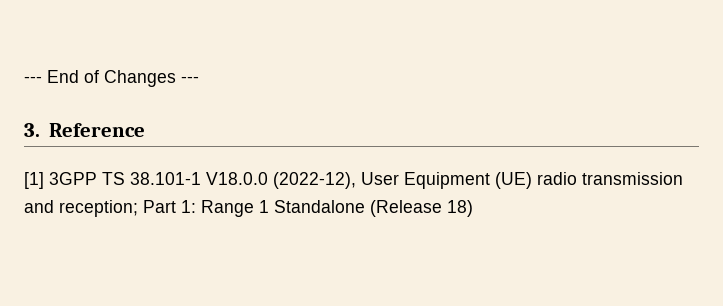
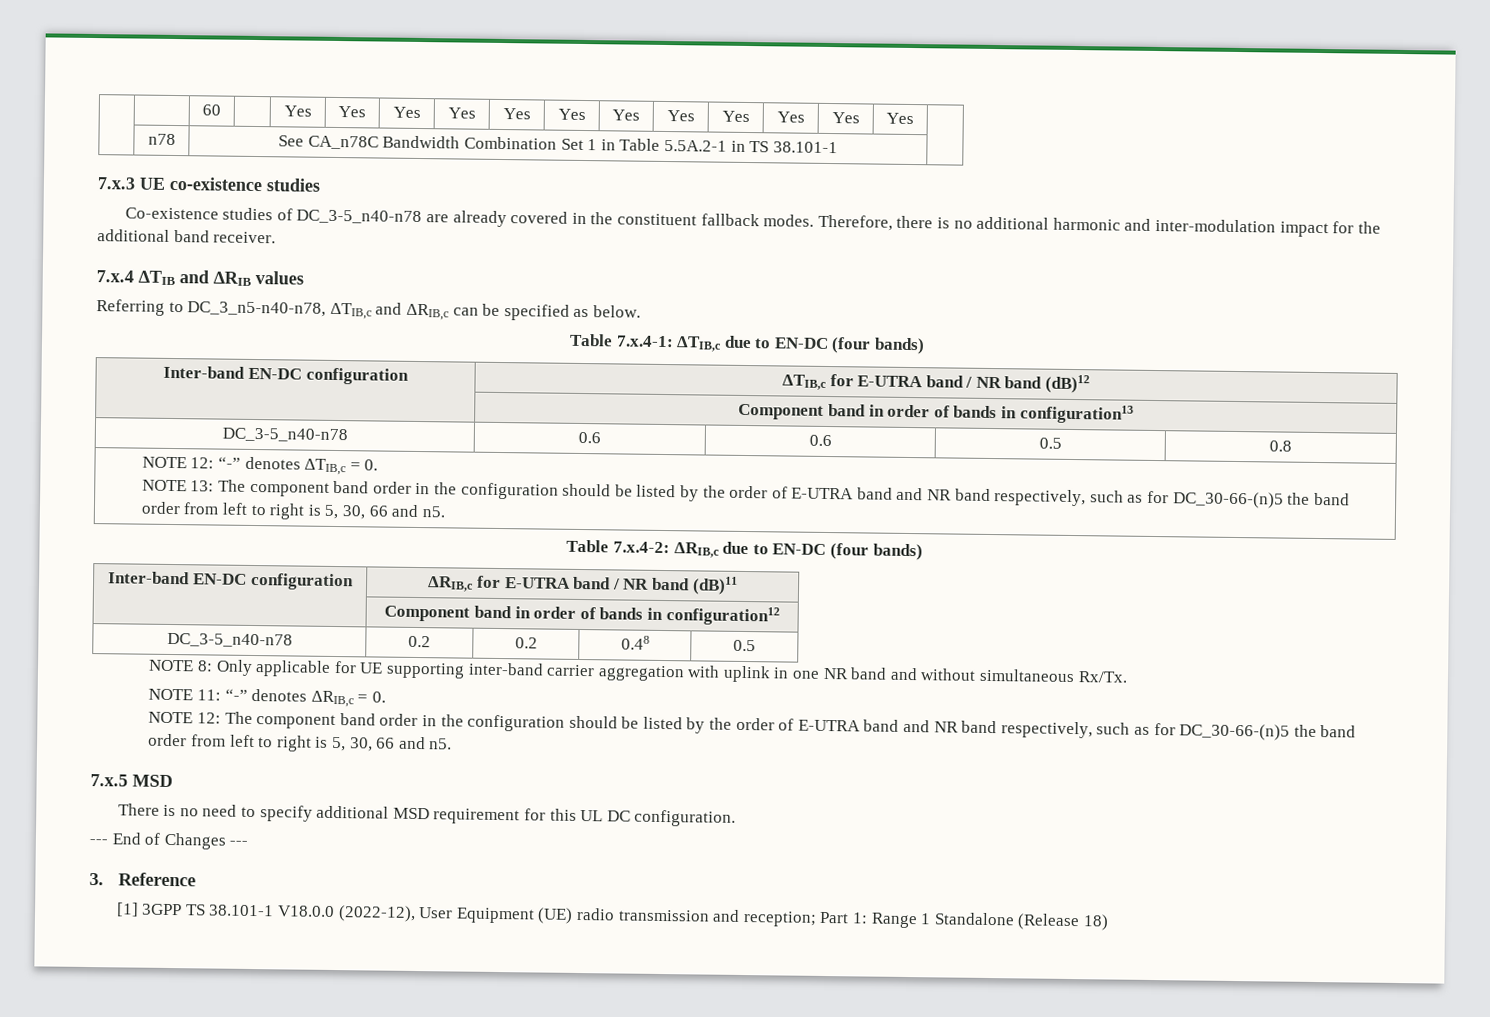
(24, 79) none -> [202,104,221,116] [283,105,312,117] [338,106,366,118] [392,106,421,119] [447,107,476,119] [502,108,531,120] [557,108,586,121] [612,109,640,121] [666,110,695,122] [721,110,750,123] [776,111,805,123] [831,112,860,124] [886,112,914,125] [147,133,176,146] [278,135,838,154] [97,176,320,192] [124,207,1381,238] [97,229,277,244] [96,270,304,286] [96,299,641,321] [568,333,926,355] [163,365,409,385] [781,374,1091,394] [738,403,1134,424] [221,427,348,443] [578,431,601,444] [808,434,832,447] [1038,437,1062,449] [1269,440,1292,452] [141,456,379,476] [141,479,1350,509] [140,501,446,520] [566,539,923,561] [108,571,354,591] [427,575,738,595] [384,605,780,626] [166,632,293,648] [408,635,431,648] [514,637,538,649] [620,635,650,650] [733,639,756,652] [148,659,1128,683] [148,688,386,708] [148,711,1357,741] [148,733,453,752] [90,774,173,788] [117,803,737,827] | | 60 | | Yes | Yes | Yes | Yes | Yes | Yes | Yes | Yes | Yes | Yes | Yes | Yes | // | n78 | See CA_n78C Bandwidth Combination Set 1 in Table 5.5A.2-1 in TS 38.101-1 | // 7.x.3 UE co-existence studies // Co-existence studies of DC_3-5_n40-n78 are already covered in the constituent fallback modes. Therefore, there is no additional harmonic and inter-modulation impact for the additional band receiver. // 7.x.4 ∆TIB and ∆RIB values // Referring to DC_3_n5-n40-n78, ΔTIB,c and ΔRIB,c can be specified as below. // Table 7.x.4-1: ΔTIB,c due to EN-DC (four bands) // Inter-band EN-DC configuration | ΔTIB,c for E-UTRA band / NR band (dB)12 // | Component band in order of bands in configuration13 // DC_3-5_n40-n78 | 0.6 | 0.6 | 0.5 | 0.8 // NOTE 12: “-” denotes ΔTIB,c = 0. // NOTE 13: The component band order in the configuration should be listed by the order of E-UTRA band and NR band respectively, such as for DC_30-66-(n)5 the band order from left to right is 5, 30, 66 and n5. // Table 7.x.4-2: ΔRIB,c due to EN-DC (four bands) // Inter-band EN-DC configuration | ΔRIB,c for E-UTRA band / NR band (dB)11 // | Component band in order of bands in configuration12 // DC_3-5_n40-n78 | 0.2 | 0.2 | 0.48 | 0.5 // NOTE 8: Only applicable for UE supporting inter-band carrier aggregation with uplink in one NR band and without simultaneous Rx/Tx. // NOTE 11: “-” denotes ΔRIB,c = 0. // NOTE 12: The component band order in the configuration should be listed by the order of E-UTRA band and NR band respectively, such as for DC_30-66-(n)5 the band order from left to right is 5, 30, 66 and n5. // 7.x.5 MSD // There is no need to specify additional MSD requirement for this UL DC configuration. //

